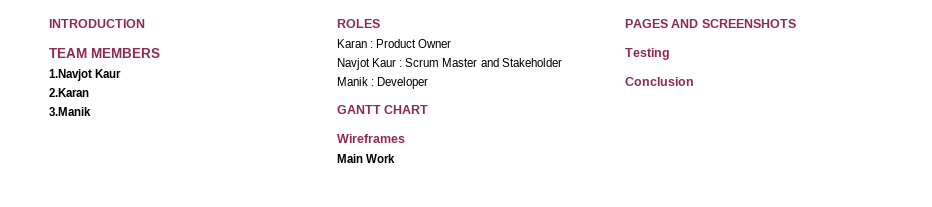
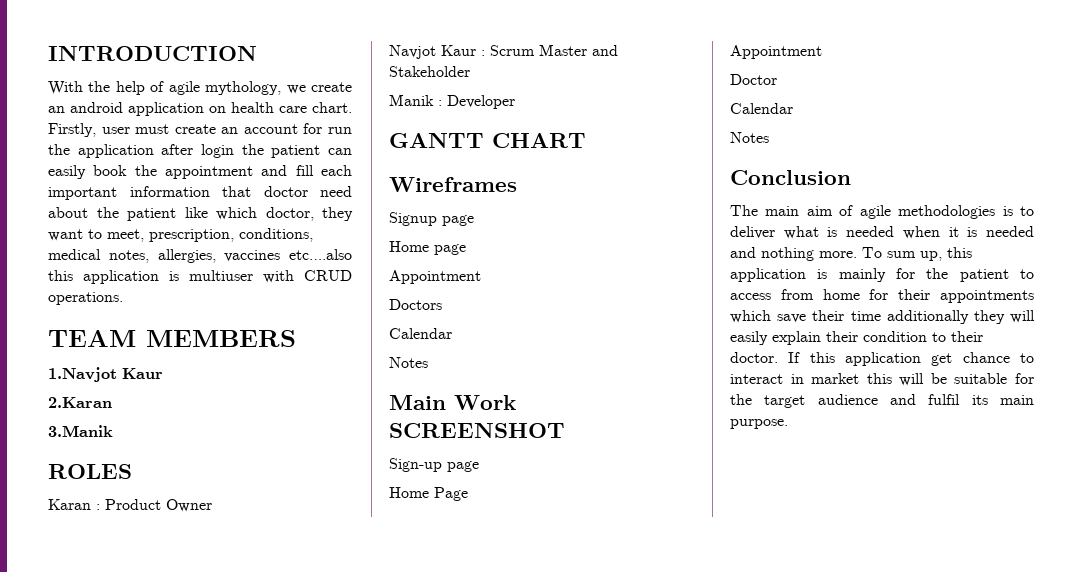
(145, 23) none -> [48,81,352,95] [48,102,352,116] [48,123,352,137] [48,144,352,158] [48,165,352,179] [48,186,352,200] [48,207,353,221] [48,228,313,242] [48,249,352,263] [48,270,352,284] [48,292,123,305] // With the help of agile mythology, we create an android application on health care chart. Firstly, user must create an account for run the application after login the patient can easily book the appointment and fill each important information that doctor need about the patient like which doctor, they want to meet, prescription, conditions, medical notes, allergies, vaccines etc….also this application is multiuser with CRUD operations.
[337,154,396,163] [625,19,796,28] [625,48,670,60] [625,77,694,86] Main Work // PAGES AND SCREENSHOTS // Testing // Conclusion -> [389,212,474,226] [389,241,466,255] [389,270,481,284] [389,299,442,310] [389,328,452,339] [389,357,428,368] [389,395,516,410] [389,423,565,438] [389,458,479,472] [389,487,468,501] [730,45,822,59] [730,74,777,85] [730,103,793,114] [730,132,769,143] [730,170,851,185] [730,205,1034,219] [730,226,1034,239] [730,247,972,261] [730,268,1034,282] [730,289,1034,303] [730,310,1035,324] [730,331,983,345] [730,352,1034,366] [730,373,1034,386] [730,394,1034,408] [730,419,788,429] Signup page // Home page // Appointment // Doctors // Calendar // Notes // Main Work SCREENSHOT // Sign-up page // Home Page // Appointment // Doctor // Calendar // Notes // Conclusion // The main aim of agile methodologies is to deliver what is needed when it is needed and nothing more. To sum up, this application is mainly for the patient to access from home for their appointments which save their time additionally they will easily explain their condition to their doctor. If this application get chance to interact in market this will be suitable for the target audience and fulfil its main purpose.

